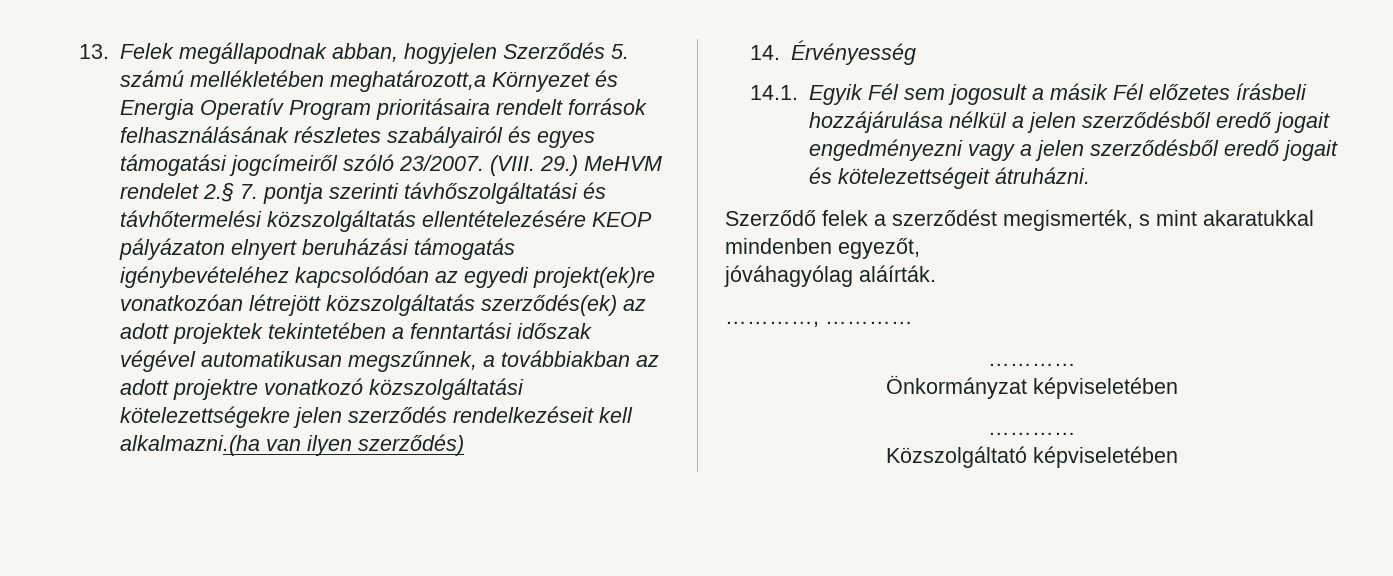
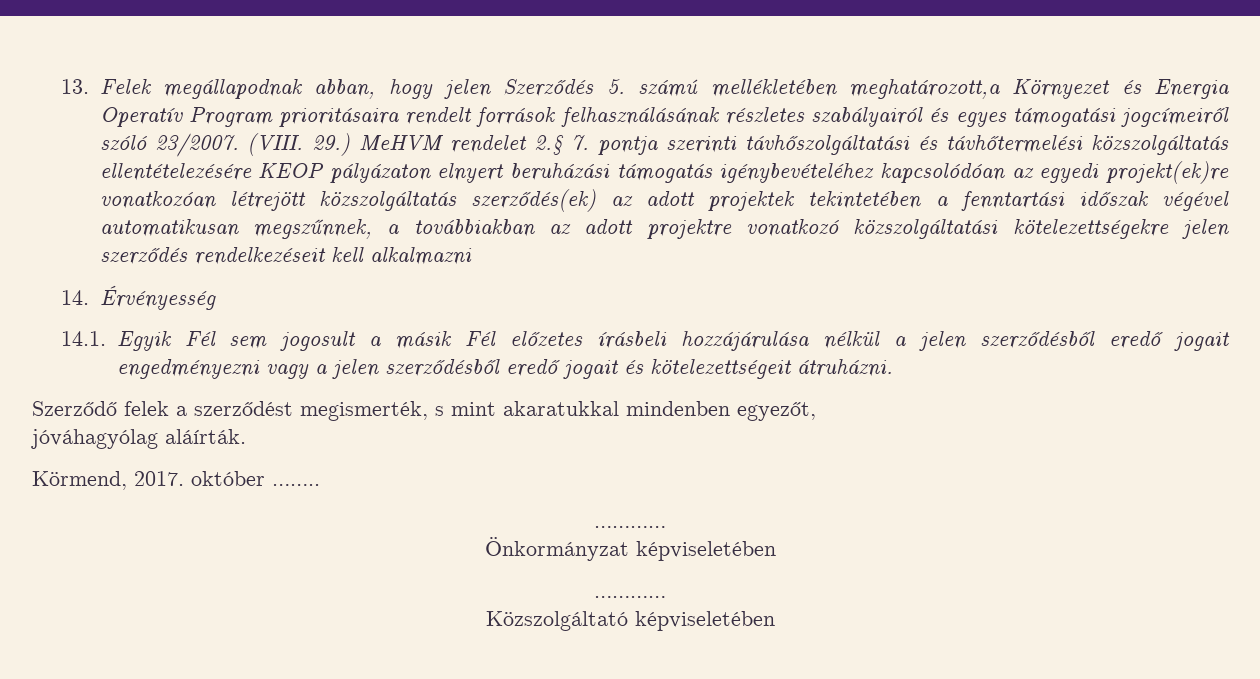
[404,43,498,64] hogyjelen -> [388,79,492,99] hogy jelen
[120,434,465,456] alkalmazni.(ha van ilyen szerződés) -> [369,247,472,265] alkalmazni
[725,321,913,327] …………, ………… -> [32,471,320,490] Körmend, 2017. október ……..

